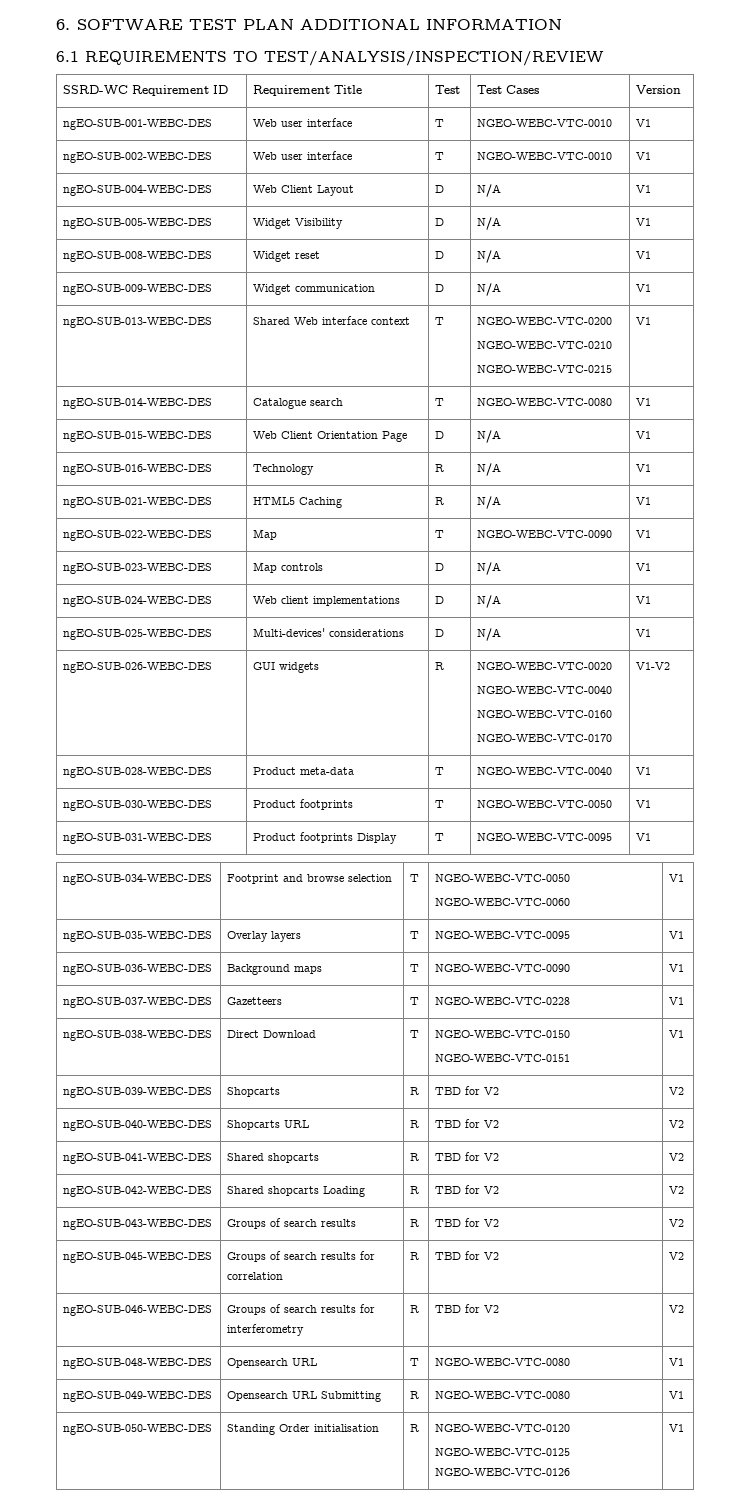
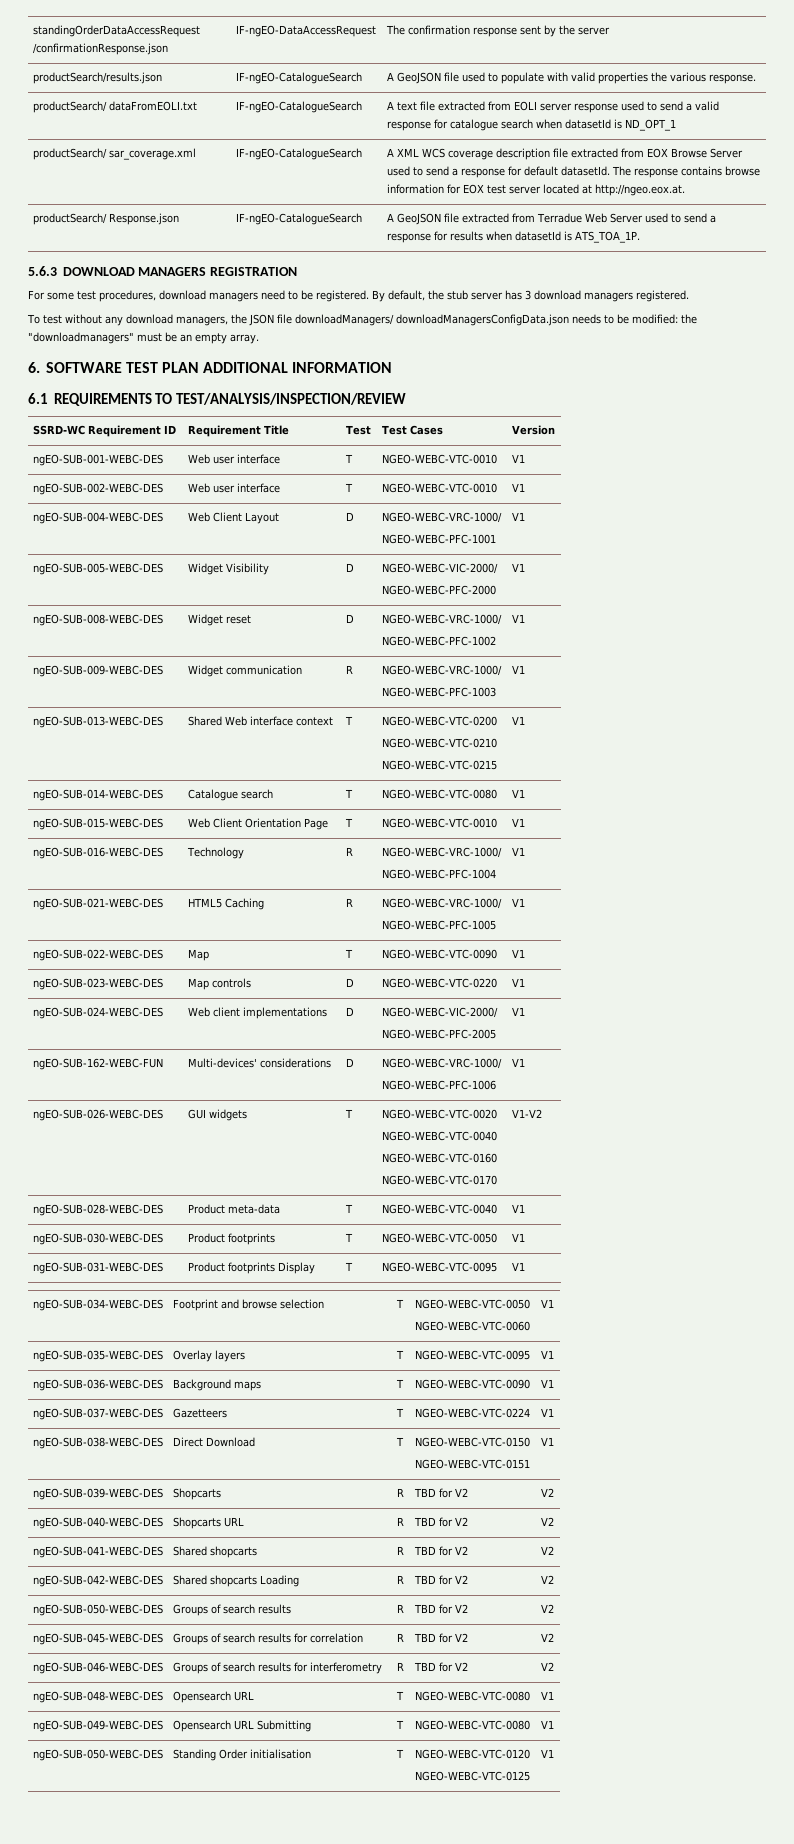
(56, 24) none -> [32,25,200,37] [32,43,168,55] [235,25,376,37] [385,25,610,37] [32,72,162,84] [235,72,362,84] [386,72,756,84] [32,101,197,113] [235,101,362,113] [386,101,719,113] [386,119,676,131] [32,148,196,160] [235,148,362,160] [386,148,743,160] [386,166,760,178] [386,184,685,196] [32,213,179,225] [235,213,362,225] [386,213,716,225] [386,231,640,243] [28,266,297,276] [28,290,689,302] [27,314,697,326] [28,332,259,344] standingOrderDataAccessRequest /confirmationResponse.json | IF-ngEO-DataAccessRequest | The confirmation response sent by the server // productSearch/results.json | IF-ngEO-CatalogueSearch | A GeoJSON file used to populate with valid properties the various response. // productSearch/ dataFromEOLI.txt | IF-ngEO-CatalogueSearch | A text file extracted from EOLI server response used to send a valid response for catalogue search when datasetId is ND_OPT_1 // productSearch/ sar_coverage.xml | IF-ngEO-CatalogueSearch | A XML WCS coverage description file extracted from EOX Browse Server used to send a response for default datasetId. The response contains browse information for EOX test server located at http://ngeo.eox.at. // productSearch/ Response.json | IF-ngEO-CatalogueSearch | A GeoJSON file extracted from Terradue Web Server used to send a response for results when datasetId is ATS_TOA_1P. // 5.6.3 DOWNLOAD MANAGERS REGISTRATION // For some test procedures, download managers need to be registered. By default, the stub server has 3 download managers registered. // To test without any download managers, the JSON file downloadManagers/ downloadManagersConfigData.json needs to be modified: the "downloadmanagers" must be an empty array. //
[477,184,502,197] N/A -> [381,512,502,523] [381,534,496,544] NGEO-WEBC-VRC-1000/ // NGEO-WEBC-PFC-1001
[477,217,502,230] N/A -> [381,563,498,574] [381,585,496,595] NGEO-WEBC-VIC-2000/ // NGEO-WEBC-PFC-2000
[477,250,502,263] N/A -> [381,614,502,625] [381,636,496,646] NGEO-WEBC-VRC-1000/ // NGEO-WEBC-PFC-1002
[435,284,445,292] [477,283,502,296] D | N/A -> [345,665,353,674] [381,665,502,676] [381,687,496,697] R | NGEO-WEBC-VRC-1000/ // NGEO-WEBC-PFC-1003
[435,431,445,439] [477,430,502,443] D | N/A -> [344,818,353,827] [381,818,497,828] T | NGEO-WEBC-VTC-0010
[477,463,502,476] N/A -> [381,847,502,858] [381,869,496,879] NGEO-WEBC-VRC-1000/ // NGEO-WEBC-PFC-1004
[477,496,502,509] N/A -> [381,898,502,909] [381,920,496,930] NGEO-WEBC-VRC-1000/ // NGEO-WEBC-PFC-1005
[477,562,502,575] N/A -> [381,978,497,988] NGEO-WEBC-VTC-0220
[477,595,502,608] [636,596,652,604] [63,629,213,640] N/A | V1 // ngEO-SUB-025-WEBC-DES -> [381,1007,498,1018] [381,1029,496,1039] [511,1007,525,1016] [32,1058,163,1070] NGEO-WEBC-VIC-2000/ // NGEO-WEBC-PFC-2005 | V1 // ngEO-SUB-162-WEBC-FUN
[477,628,502,641] N/A -> [381,1058,502,1069] [381,1080,496,1090] NGEO-WEBC-VRC-1000/ // NGEO-WEBC-PFC-1006
[435,662,445,670] R -> [344,1109,353,1118] T
[435,997,571,1005] NGEO-WEBC-VTC-0228 -> [414,1408,530,1418] NGEO-WEBC-VTC-0224
[63,1219,213,1230] ngEO-SUB-043-WEBC-DES -> [32,1604,163,1616] ngEO-SUB-050-WEBC-DES
[410,1391,420,1399] R -> [395,1720,404,1729] T
[410,1424,420,1432] R -> [395,1749,404,1758] T
[435,1468,571,1476] NGEO-WEBC-VTC-0126 -> (530, 1776) none

